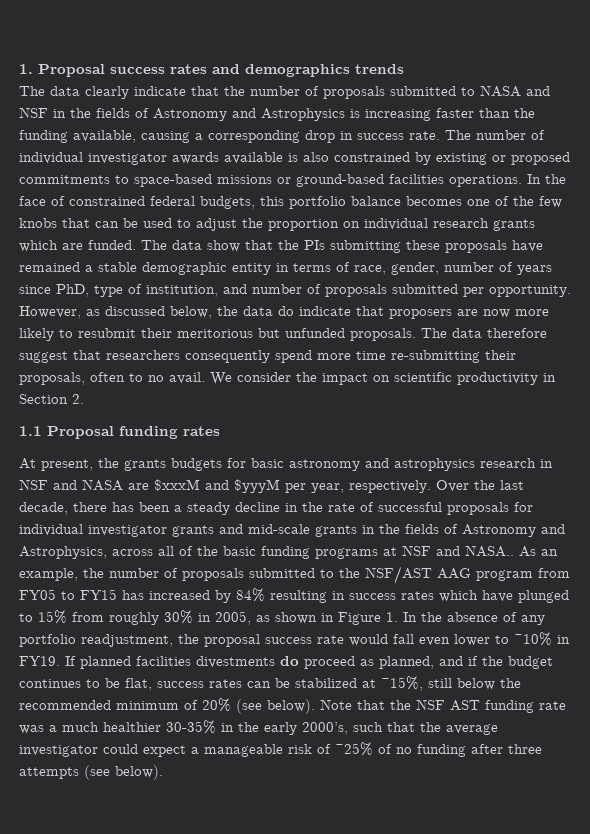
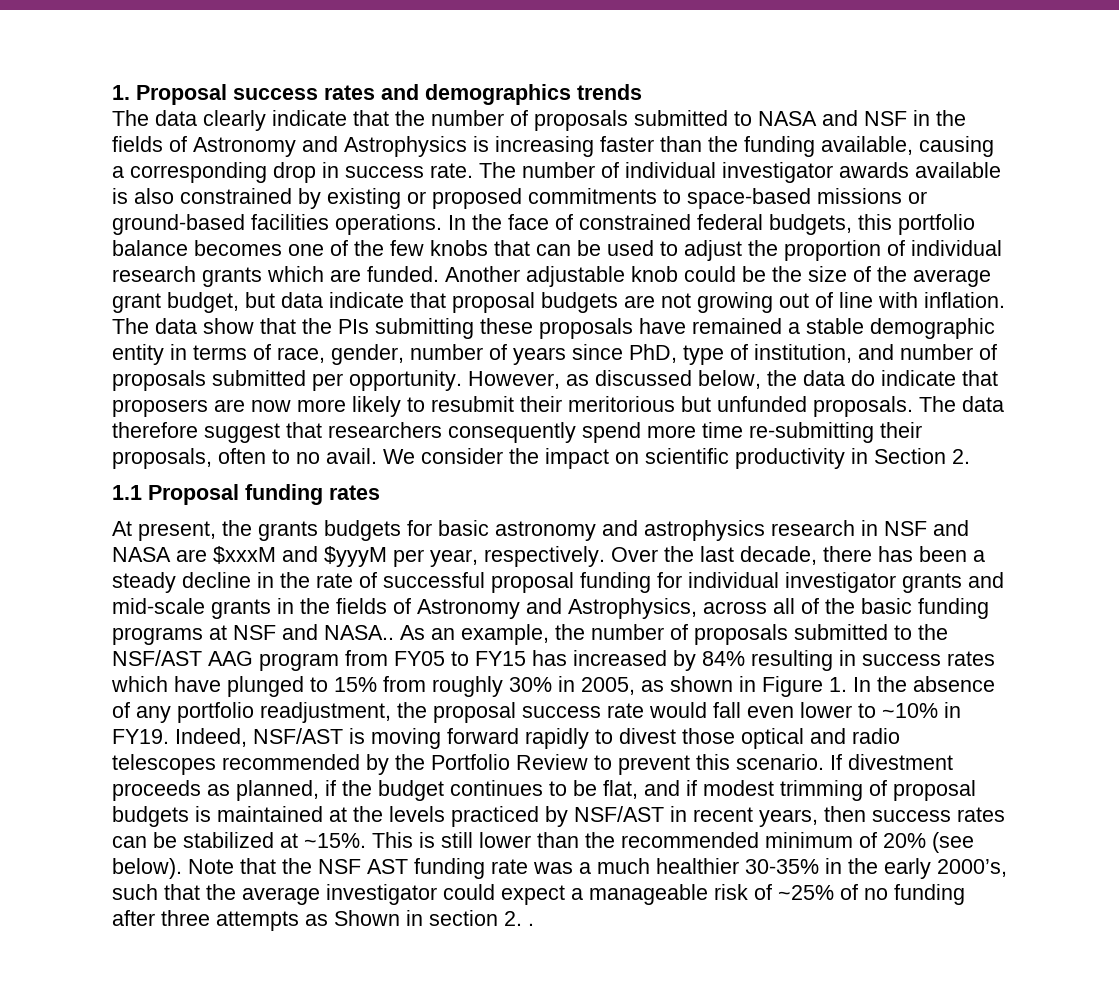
[343,221,360,228] on -> [887,240,905,256] of
(136, 245) none -> [445,266,991,287] [112,292,1005,313] Another adjustable knob could be the size of the average grant budget, but data indicate that proposal budgets are not growing out of line with inflation.
[447,502,509,515] proposals -> [491,572,651,593] proposal funding
[65,656,355,669] If planned facilities divestments do proceed -> [175,728,900,749] [112,754,953,775] [112,780,201,801] Indeed, NSF/AST is moving forward rapidly to divest those optical and radio telescopes recommended by the Portfolio Review to prevent this scenario. If divestment proceeds
[439,656,463,666] and -> (319, 790) none
(152, 684) none -> [644,780,976,801] [112,806,866,827] and if modest trimming of proposal budgets is maintained at the levels practiced by NSF/AST in recent years, then
[381,676,495,691] ~15%, still below -> [304,832,579,848] ~15%. This is still lower than
[84,765,163,780] (see below). -> [305,910,534,926] as Shown in section 2. .

